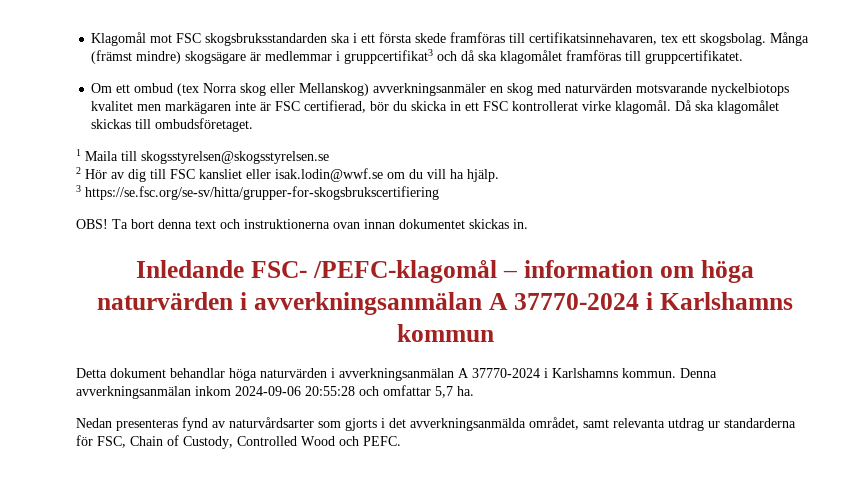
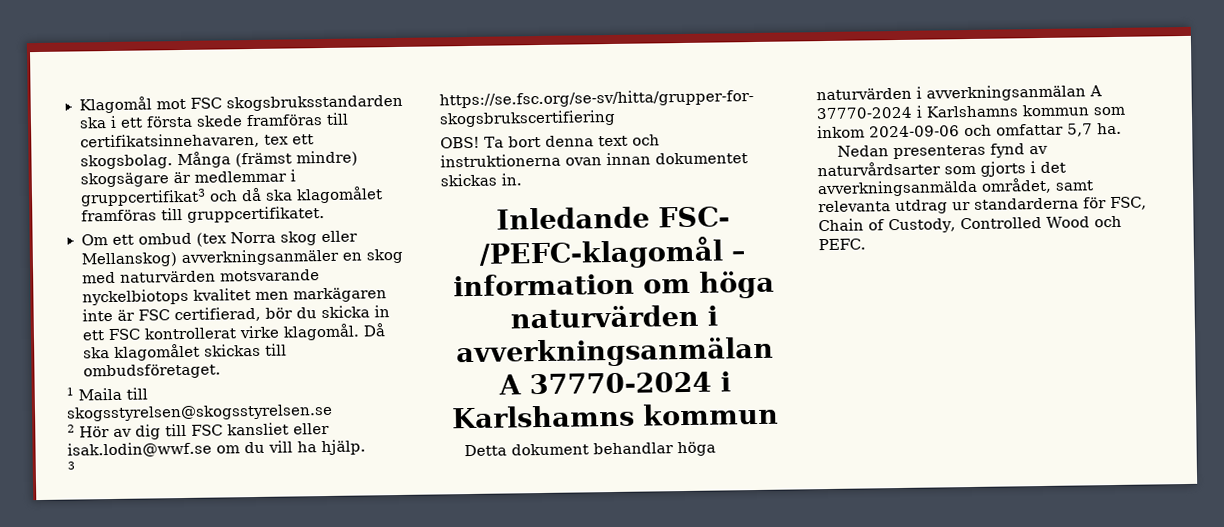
[622,368,717,378] [76,386,191,399] kommun. Denna avverkningsanmälan -> [1022,104,1125,117] kommun som
[305,386,355,396] 20:55:28 -> (960, 131) none

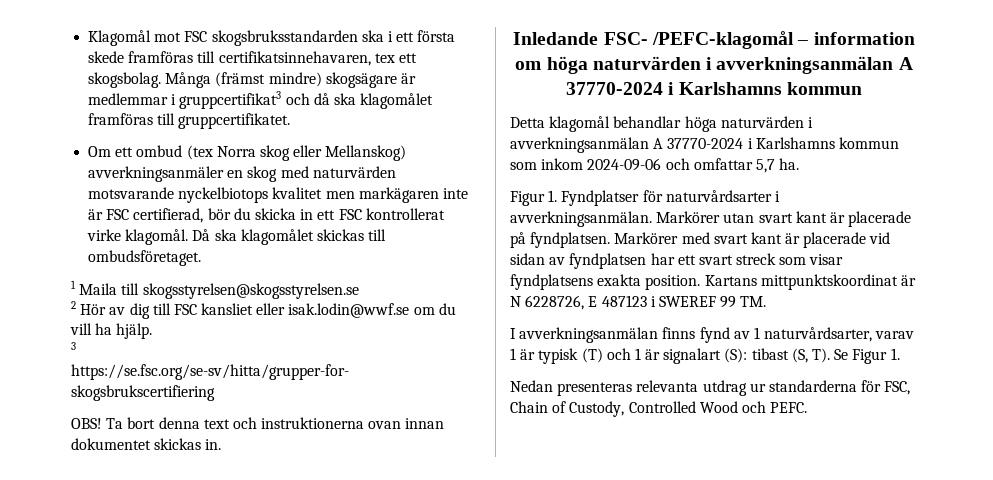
[510,443,589,456] dokument -> [549,116,611,132] klagomål
[836,143,1048,160] [817,161,1066,177] [817,177,1094,198] Nedan presenteras fynd av naturvårdsarter som gjorts i det avverkningsanmälda området, samt -> [510,190,780,206] [510,211,912,227] [510,232,891,248] [510,253,844,269] [510,274,916,290] [510,295,767,310] [510,327,915,343] [510,348,900,364] [510,380,633,396] Figur 1. Fyndplatser för naturvårdsarter i avverkningsanmälan. Markörer utan svart kant är placerade på fyndplatsen. Markörer med svart kant är placerade vid sidan av fyndplatsen har ett svart streck som visar fyndplatsens exakta position. Kartans mittpunktskoordinat är N 6228726, E 487123 i SWEREF 99 TM. // I avverkningsanmälan finns fynd av 1 naturvårdsarter, varav 1 är typisk (T) och 1 är signalart (S): tibast (S, T). Se Figur 1. // Nedan presenteras

